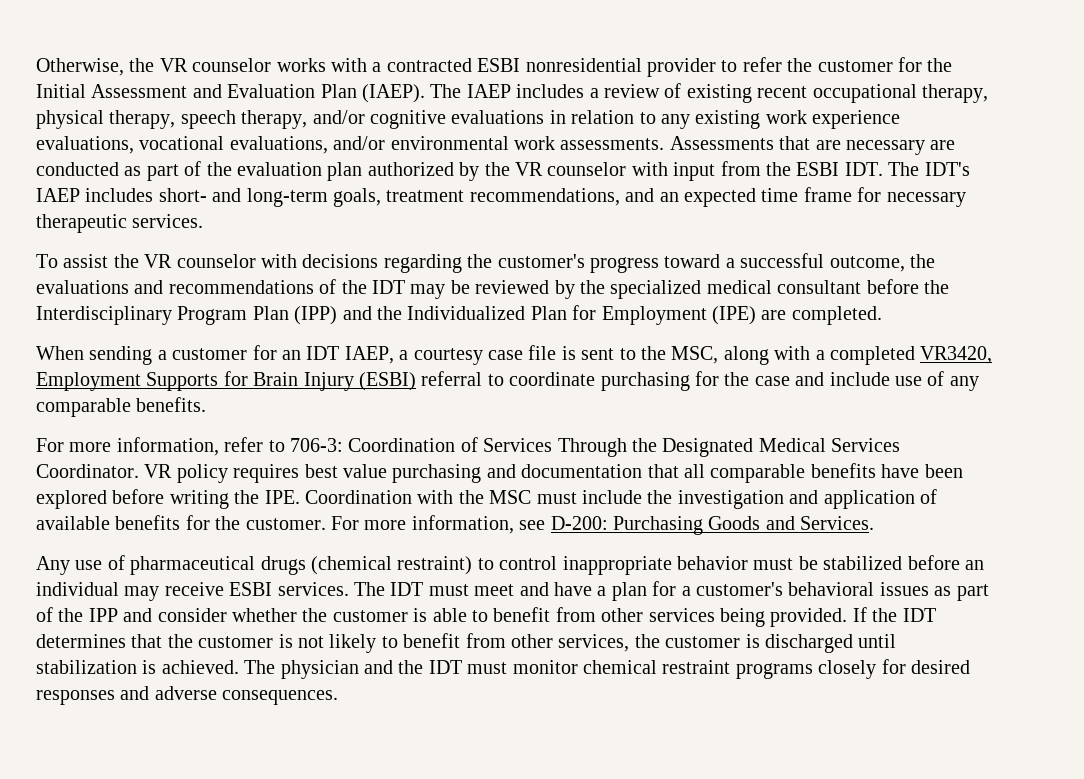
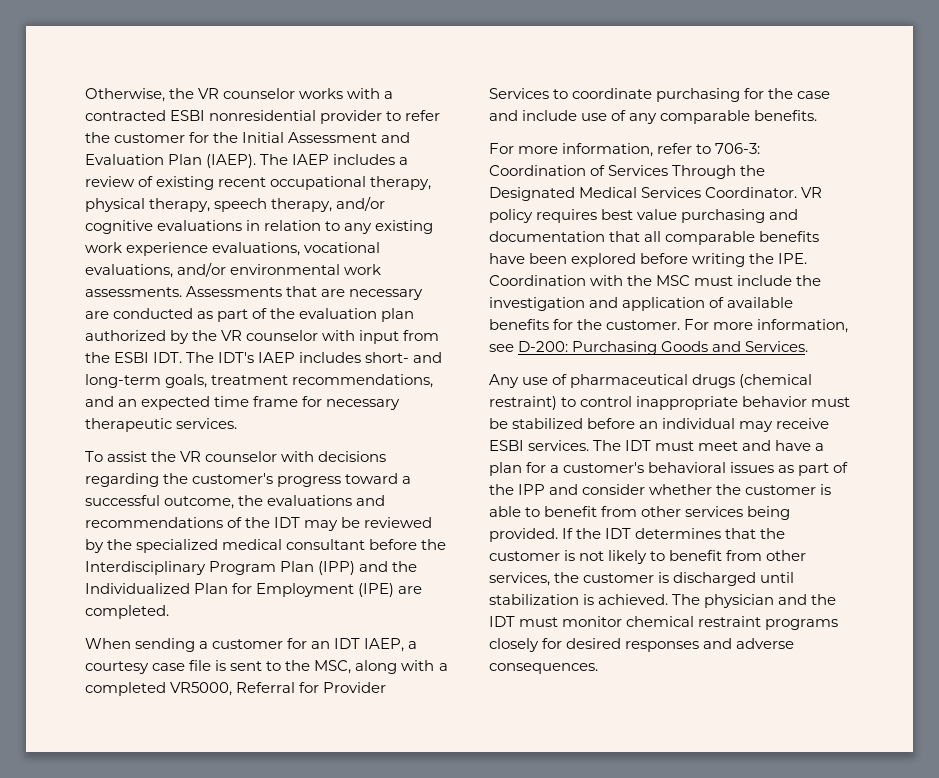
[920,346,993,364] [36,371,483,391] VR3420, Employment Supports for Brain Injury (ESBI) referral -> [170,682,387,696] [489,88,549,99] VR5000, Referral for Provider Services

